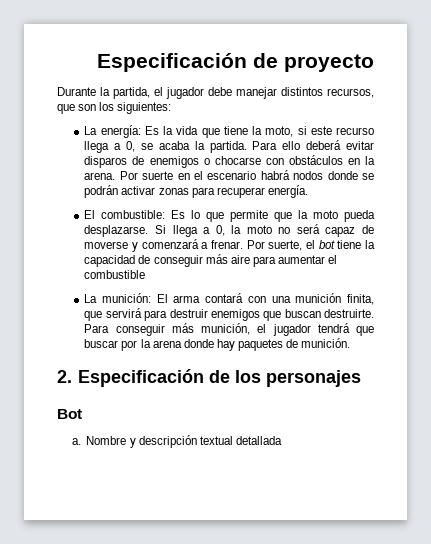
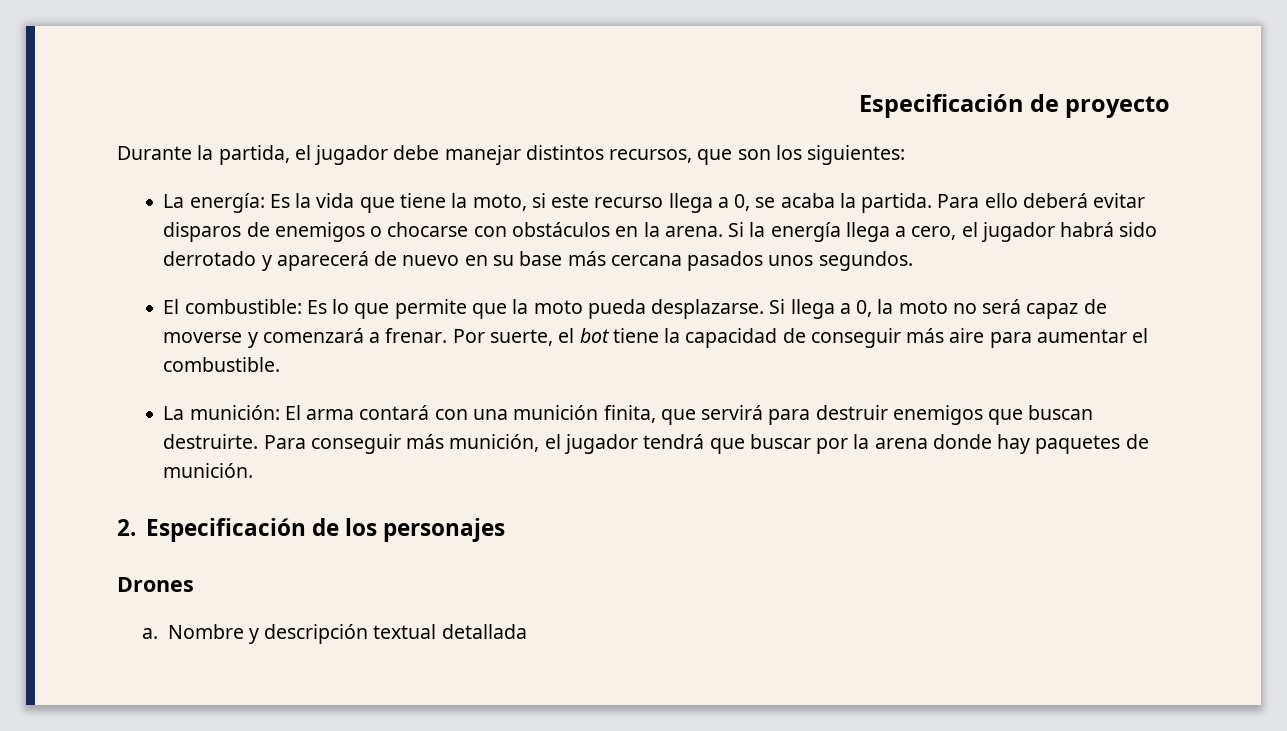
[119,170,375,180] [84,185,308,198] Por suerte en el escenario habrá nodos donde se podrán activar zonas para recuperar energía. -> [728,222,1158,242] [163,251,913,271] Si la energía llega a cero, el jugador habrá sido derrotado y aparecerá de nuevo en su base más cercana pasados unos segundos.
[84,270,146,279] combustible -> [163,357,281,372] combustible.
[57,409,82,419] Bot -> [117,577,194,592] Drones

